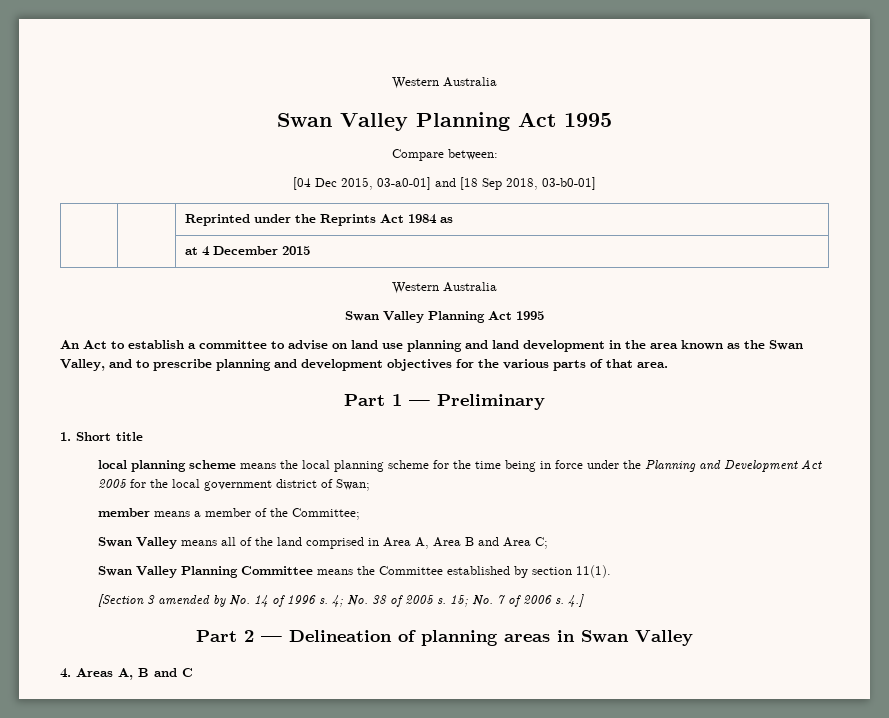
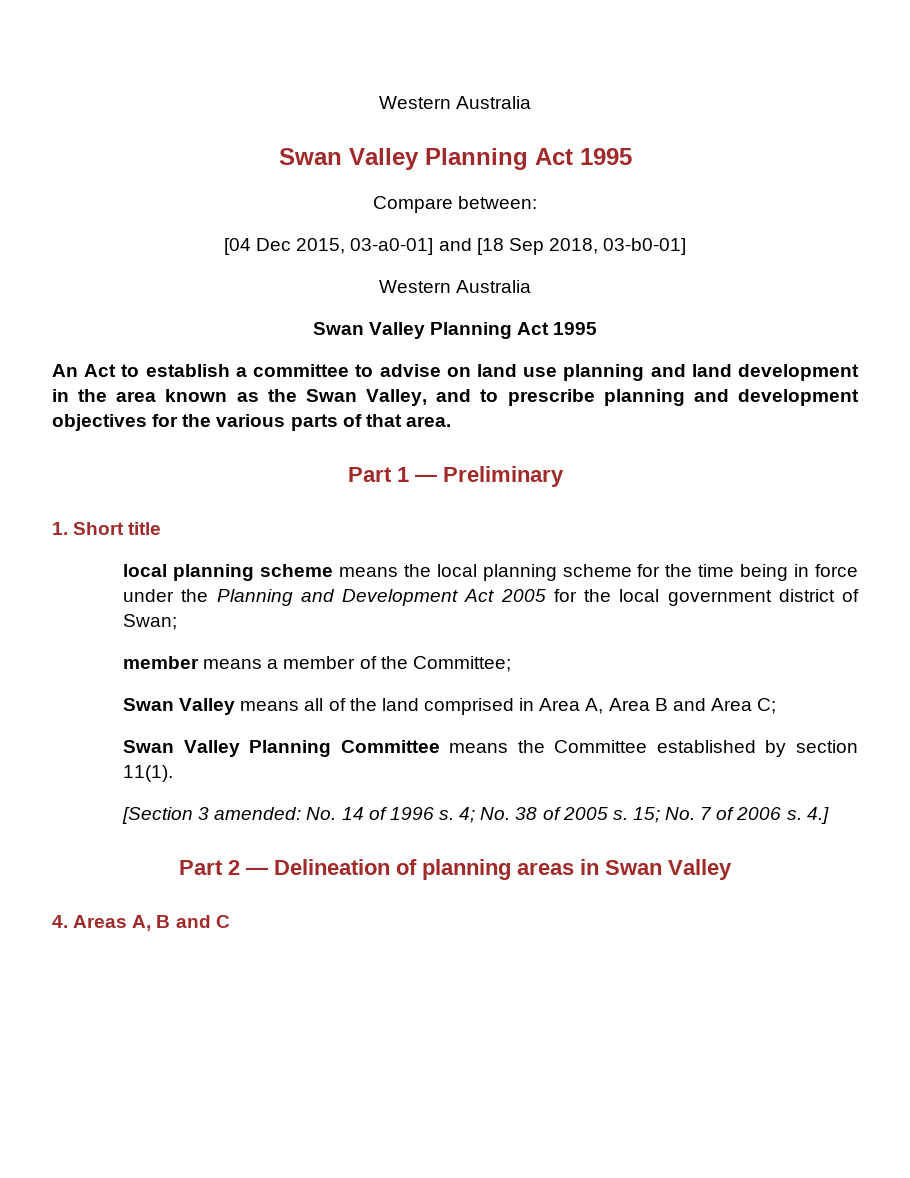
[184,214,453,226] [184,246,310,256] // | | Reprinted under the Reprints Act 1984 as // | | at 4 December 2015 -> (687, 246) none
[158,595,227,607] amended by -> [214,807,302,820] amended:

